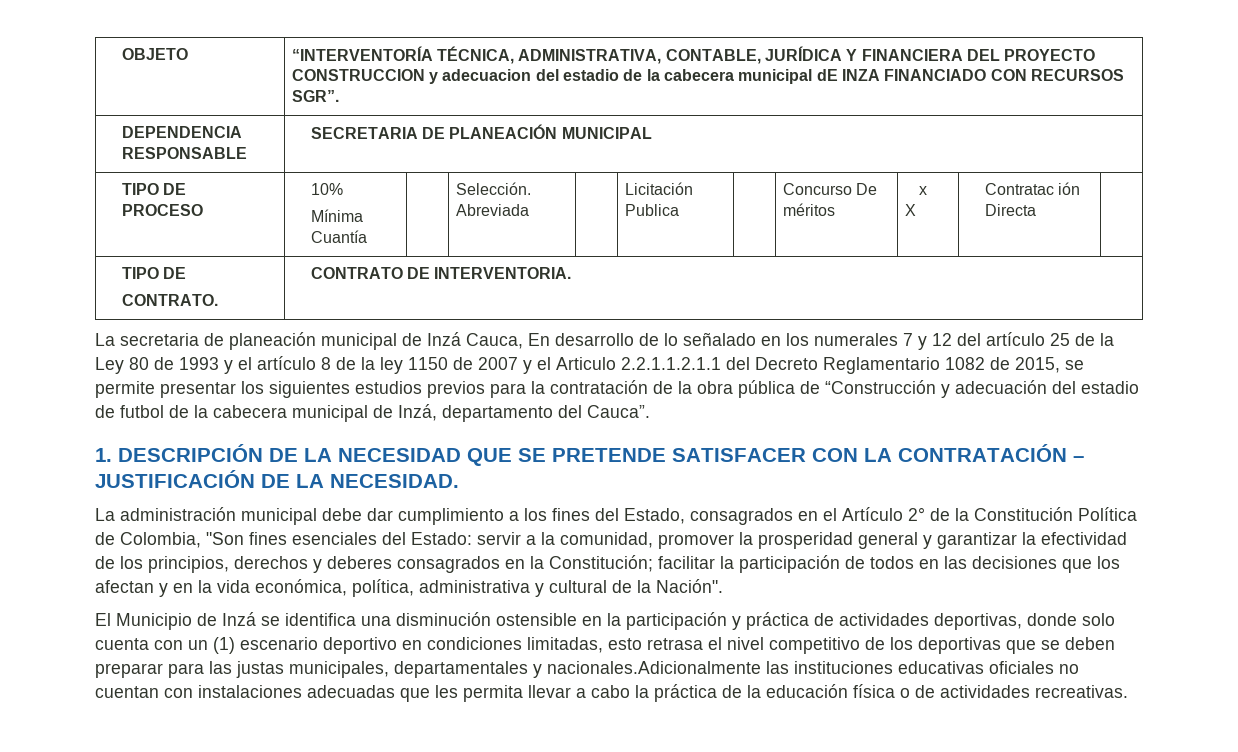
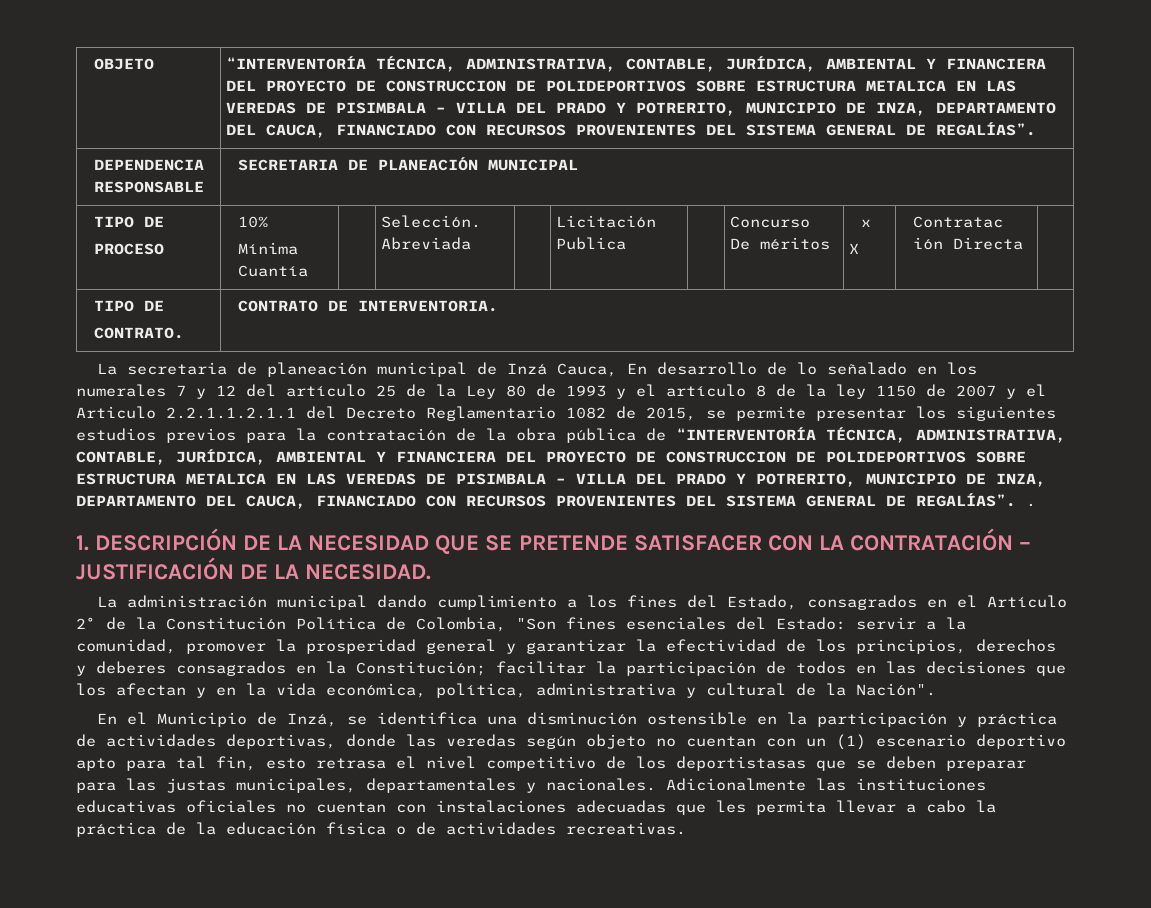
[764,46,1096,61] [291,69,1124,84] [291,90,339,102] JURÍDICA Y FINANCIERA DEL PROYECTO CONSTRUCCION y adecuacion del estadio de la cabecera municipal dE INZA FINANCIADO CON RECURSOS SGR”. -> [725,56,1046,72] [225,80,1016,92] [225,102,1056,116] [225,122,1036,138] JURÍDICA, AMBIENTAL Y FINANCIERA DEL PROYECTO DE CONSTRUCCION DE POLIDEPORTIVOS SOBRE ESTRUCTURA METALICA EN LAS VEREDAS DE PISIMBALA – VILLA DEL PRADO Y POTRERITO, MUNICIPIO DE INZA, DEPARTAMENTO DEL CAUCA, FINANCIADO CON RECURSOS PROVENIENTES DEL SISTEMA GENERAL DE REGALÍAS”.
[825,380,1139,398] [95,404,650,422] “Construcción y adecuación del estadio de futbol de la cabecera municipal de Inzá, departamento del Cauca”. -> [676,427,1066,443] [76,449,1026,465] [76,473,1046,487] [76,493,1036,509] “INTERVENTORÍA TÉCNICA, ADMINISTRATIVA, CONTABLE, JURÍDICA, AMBIENTAL Y FINANCIERA DEL PROYECTO DE CONSTRUCCION DE POLIDEPORTIVOS SOBRE ESTRUCTURA METALICA EN LAS VEREDAS DE PISIMBALA – VILLA DEL PRADO Y POTRERITO, MUNICIPIO DE INZA, DEPARTAMENTO DEL CAUCA, FINANCIADO CON RECURSOS PROVENIENTES DEL SISTEMA GENERAL DE REGALÍAS”. .
[322,508,393,521] debe dar -> [376,595,427,608] dando
[95,613,111,626] El -> [96,712,147,725] En el
[222,612,256,626] Inzá -> [286,713,337,727] Inzá,
[1082,613,1115,626] [95,638,149,650] solo cuenta -> [406,734,756,749] las veredas según objeto no cuentan
[402,637,603,653] en condiciones limitadas, -> [76,756,256,771] apto para tal fin,
[918,637,1001,654] deportivas -> [676,756,806,771] deportistasas
[547,661,761,674] nacionales.Adicionalmente -> [546,778,806,791] nacionales. Adicionalmente

